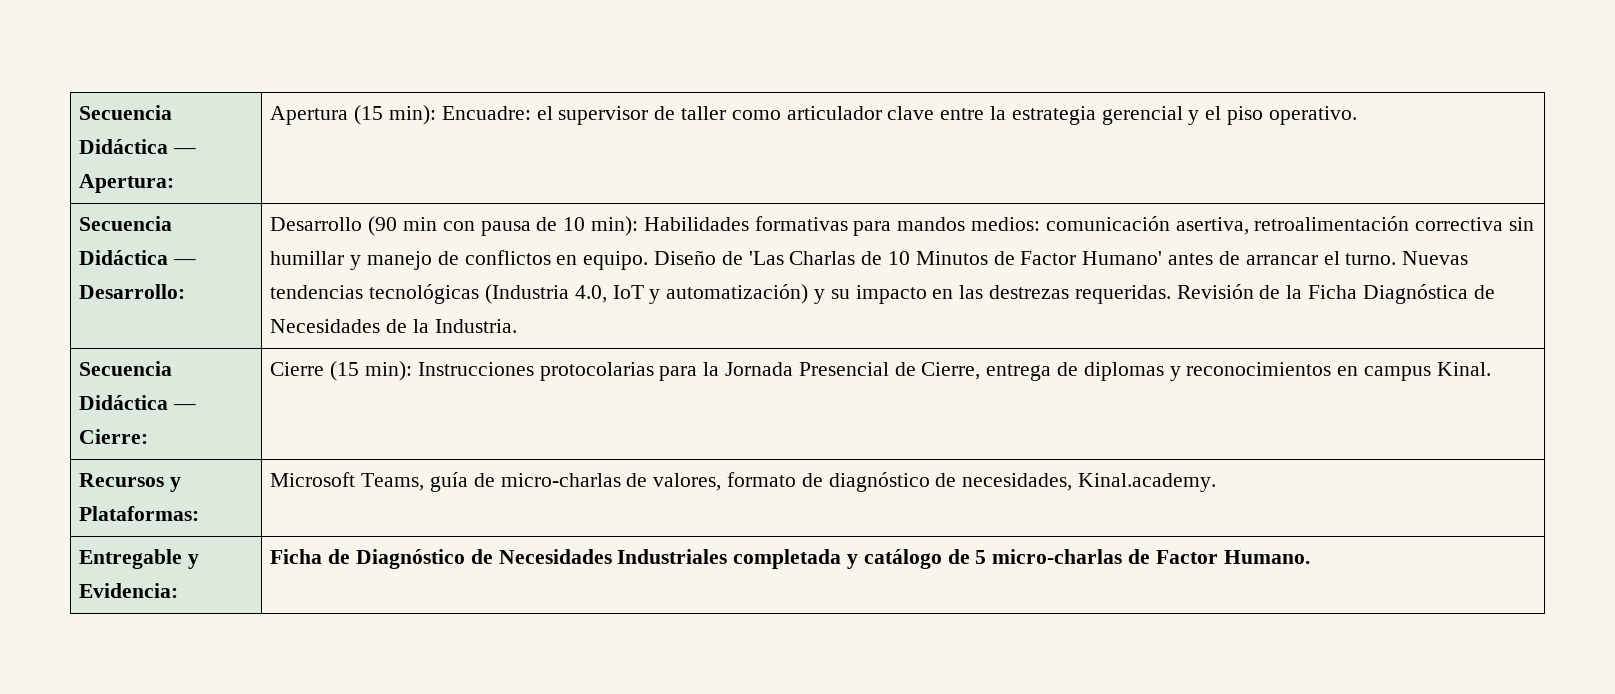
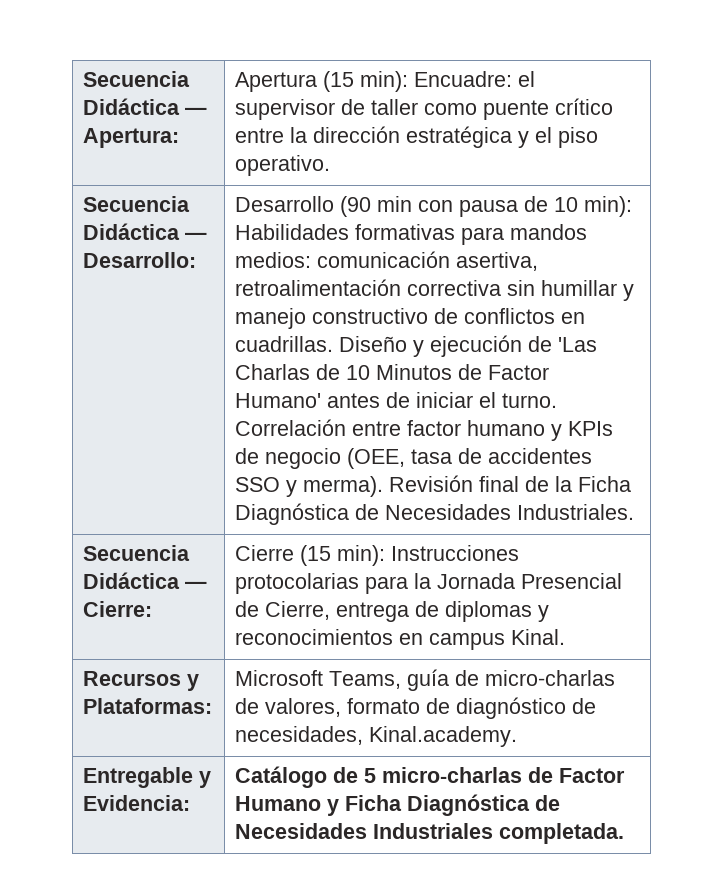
[786,106,1183,125] articulador clave entre la estrategia gerencial -> [482,98,613,120] [234,126,512,148] puente crítico entre la dirección estratégica
(433, 260) none -> [311,308,428,324] constructivo
[583,250,717,270] equipo. Diseño -> [234,335,522,357] cuadrillas. Diseño y ejecución
[1245,255,1318,265] arrancar -> [415,392,473,408] iniciar
[1402,251,1469,265] [270,284,1254,304] Nuevas tendencias tecnológicas (Industria 4.0, IoT y automatización) y su impacto en las destrezas requeridas. Revisión -> [234,419,613,441] [234,448,592,469] [234,475,519,497] Correlación entre factor humano y KPIs de negocio (OEE, tasa de accidentes SSO y merma). Revisión final
[386,319,517,333] de la Industria. -> [516,504,634,520] Industriales.
[270,549,942,569] Ficha de Diagnóstico de Necesidades Industriales completada y catálogo -> [234,766,327,788] Catálogo
[1223,550,1310,564] Humano. -> [234,794,560,816] [234,823,624,844] Humano y Ficha Diagnóstica de Necesidades Industriales completada.

